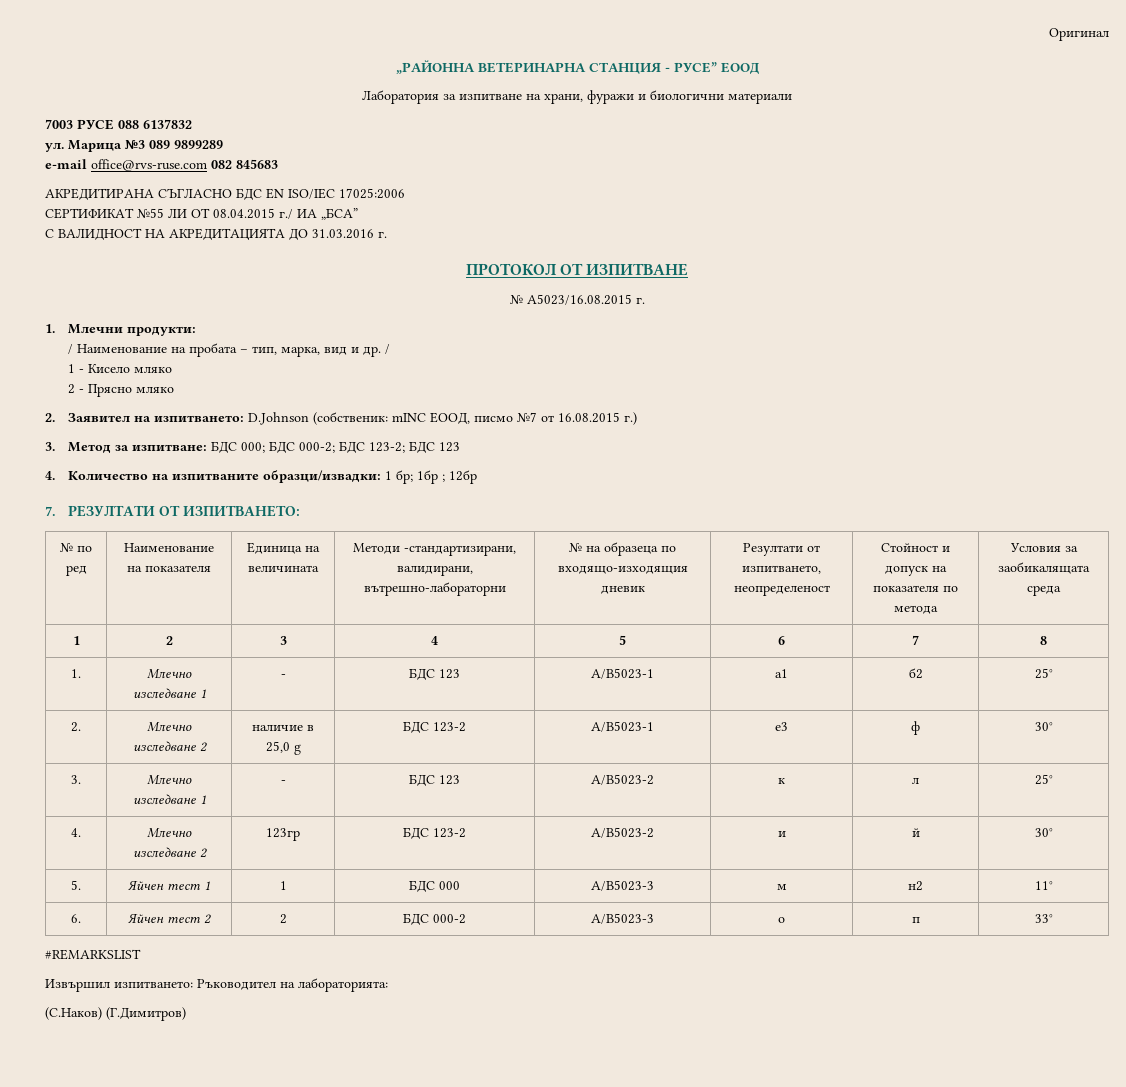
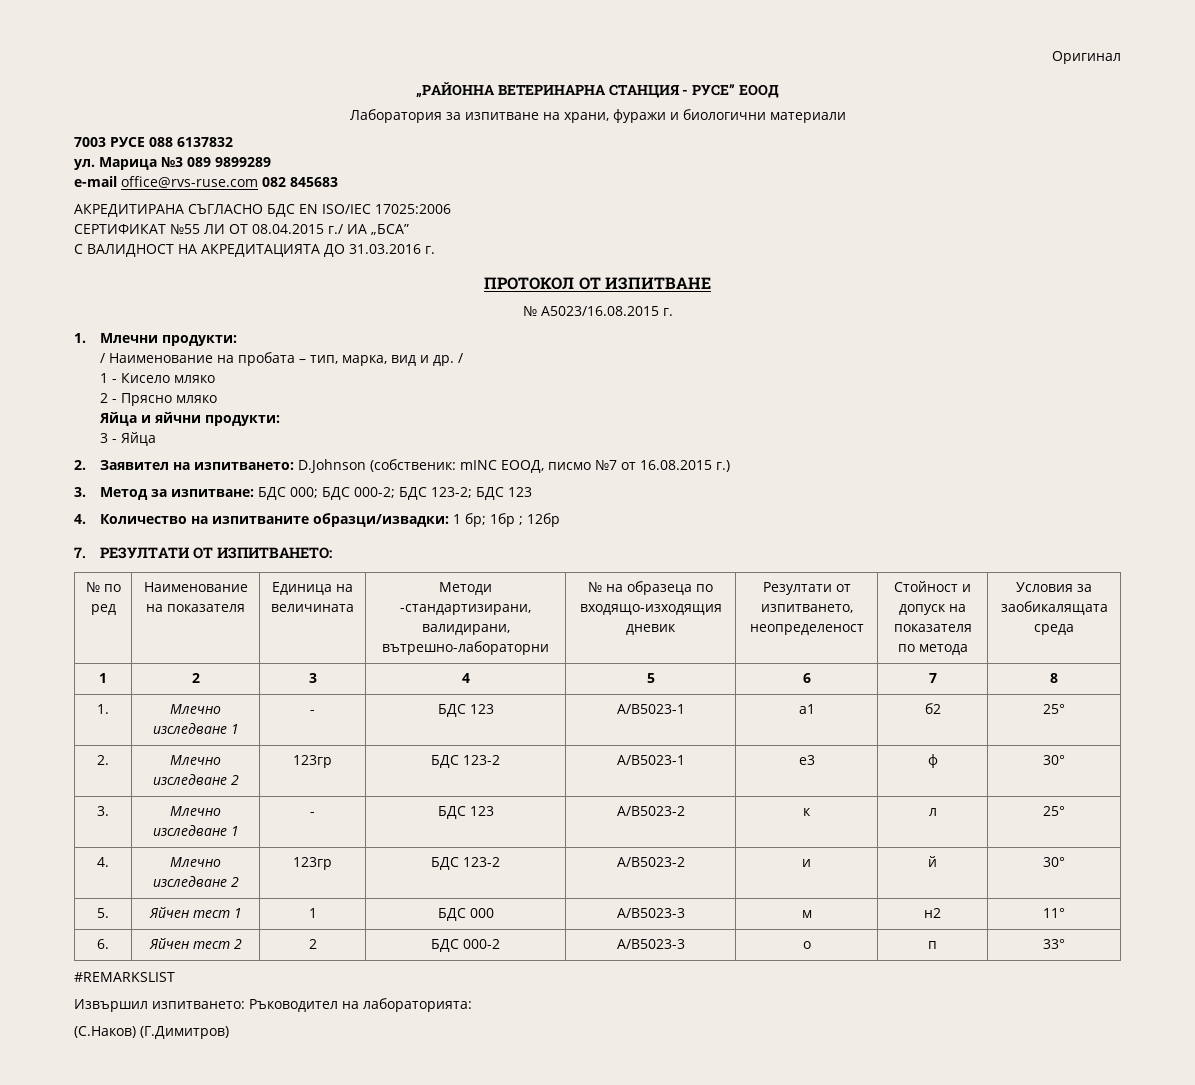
(174, 390) none -> [99,412,281,426] [100,432,157,446] // Яйца и яйчни продукти: // 3 - Яйца
[252,725,314,731] [265,741,301,755] наличие в 25,0 g -> [293,755,332,768] 123гр

